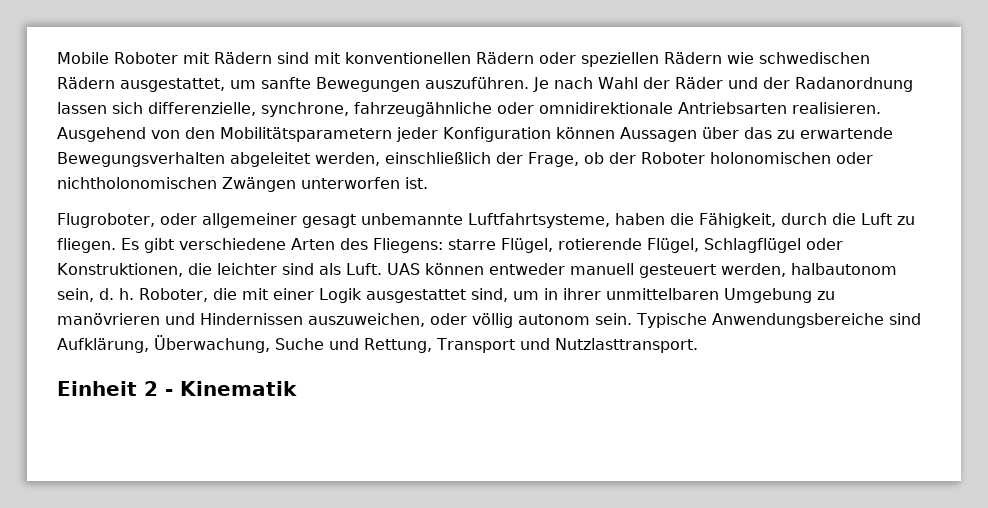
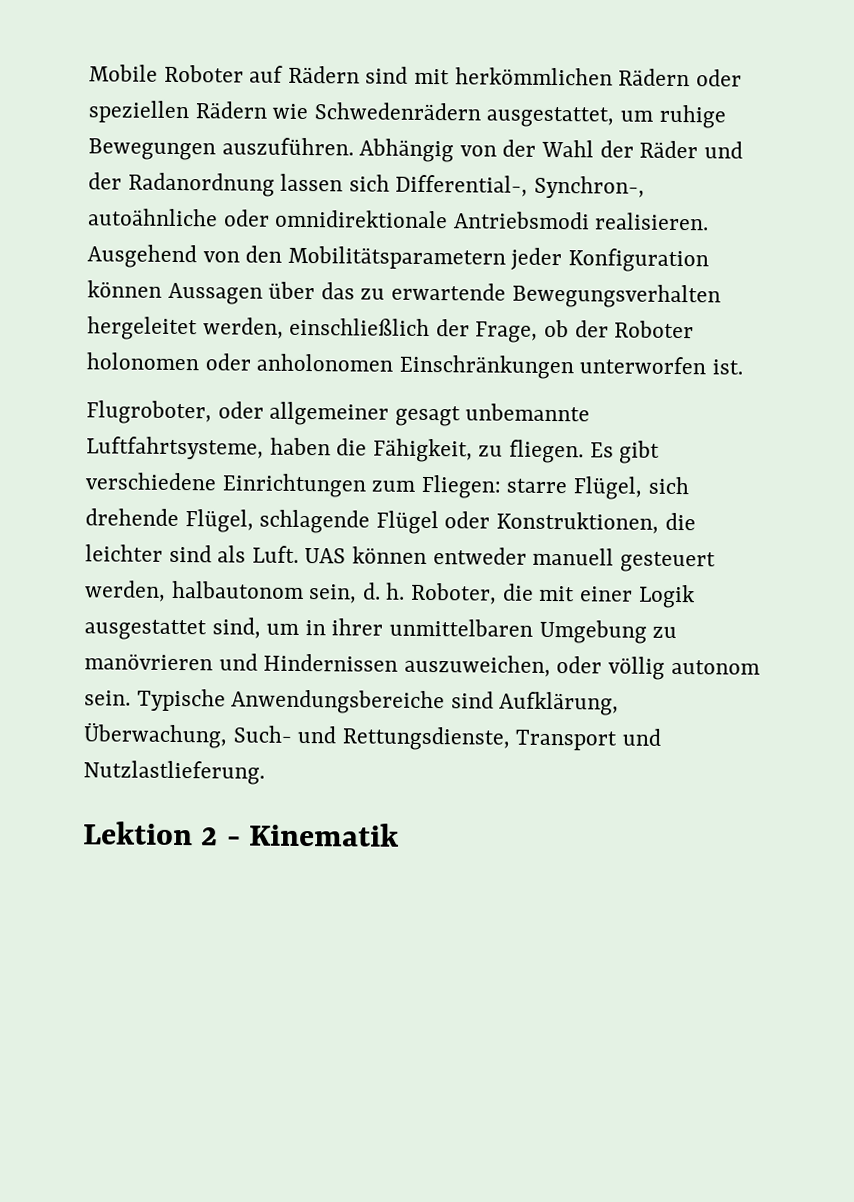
[183,52,209,64] mit -> [249,65,284,83] auf
[345,52,471,64] konventionellen -> [454,67,613,86] herkömmlichen
[759,52,870,64] [57,77,115,89] schwedischen Rädern -> [313,102,481,121] Schwedenrädern
[261,77,311,89] sanfte -> [658,104,726,129] ruhige
[533,77,593,92] Je nach -> [359,138,537,163] Abhängig von der
[148,102,492,117] differenzielle, synchrone, fahrzeugähnliche -> [395,174,646,199] [88,208,218,227] Differential-, Synchron-, autoähnliche
[678,102,787,114] Antriebsarten -> [452,211,590,230] Antriebsmodi
[230,152,310,167] abgeleitet -> [87,316,198,341] hergeleitet
[709,152,873,164] [57,177,296,192] holonomischen oder nichtholonomischen Zwängen -> [86,352,574,380] holonomen oder anholonomen Einschränkungen
[780,213,892,225] durch die Luft -> (473, 450) none
[291,238,801,253] Arten des Fliegens: starre Flügel, rotierende Flügel, Schlagflügel -> [221,473,690,500] [85,508,439,535] Einrichtungen zum Fliegen: starre Flügel, sich drehende Flügel, schlagende Flügel
[275,338,698,353] [57,381,137,396] Suche und Rettung, Transport und Nutzlasttransport. // Einheit -> [232,725,662,751] [83,760,265,785] [83,821,193,846] Such- und Rettungsdienste, Transport und Nutzlastlieferung. // Lektion

